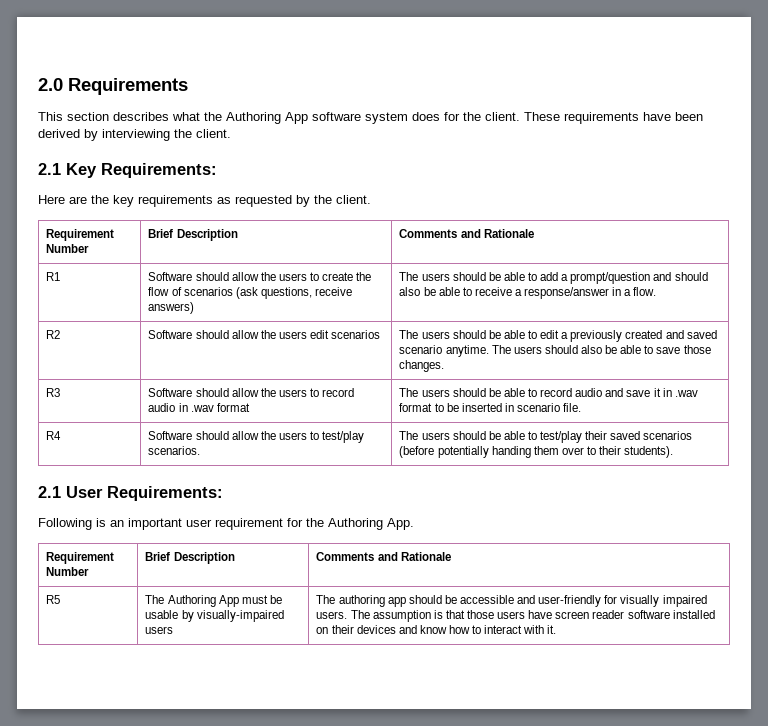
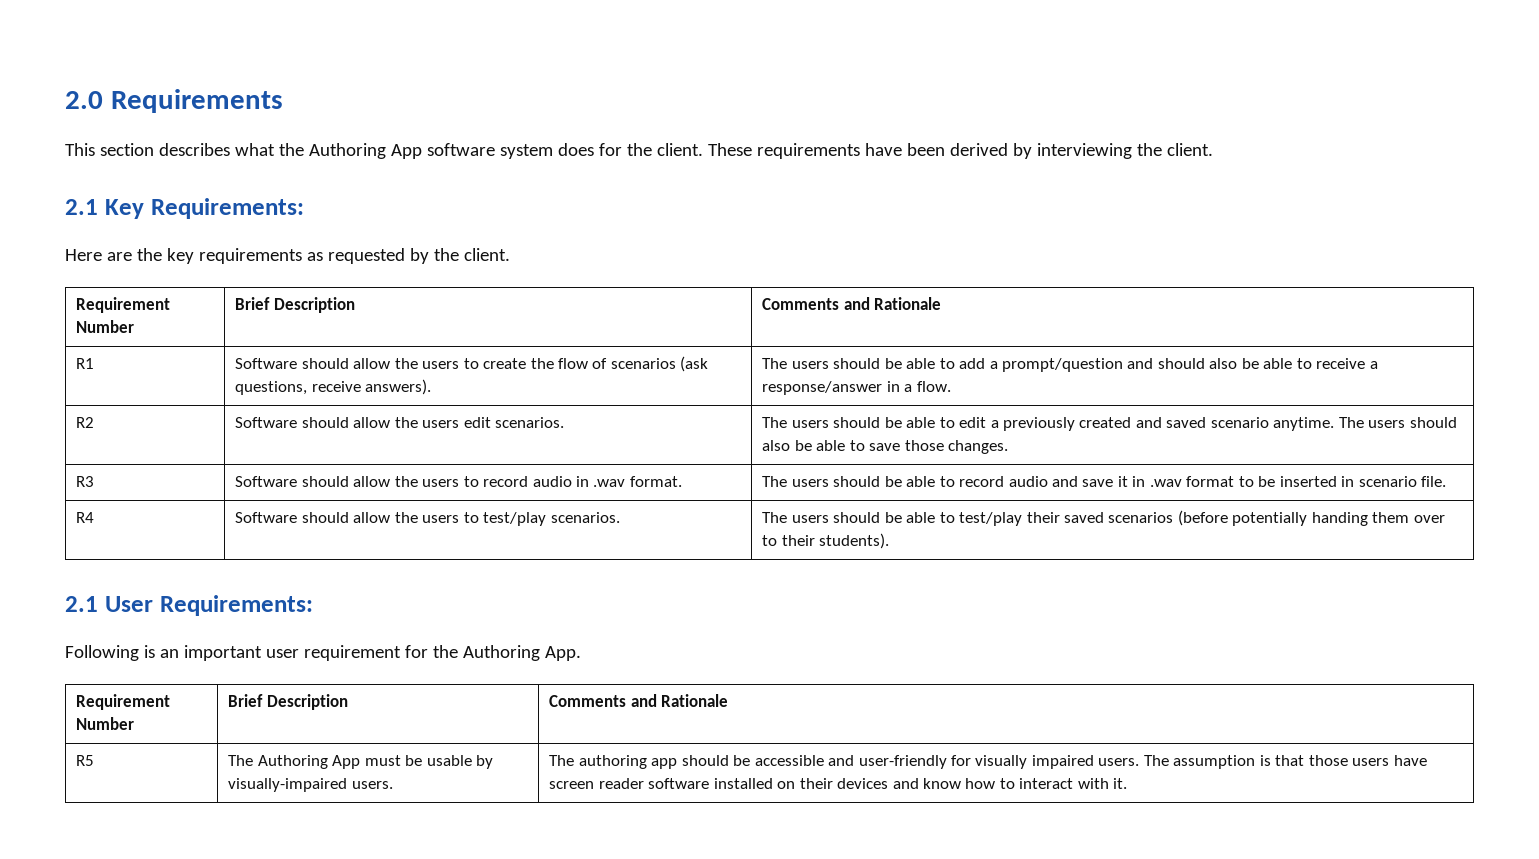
[148,302,195,314] answers) -> [365,379,432,395] answers).
[331,330,381,339] scenarios -> [495,417,565,428] scenarios.
[216,403,250,412] format -> [629,476,682,487] format.
[145,626,174,634] users -> [351,781,393,789] users.

